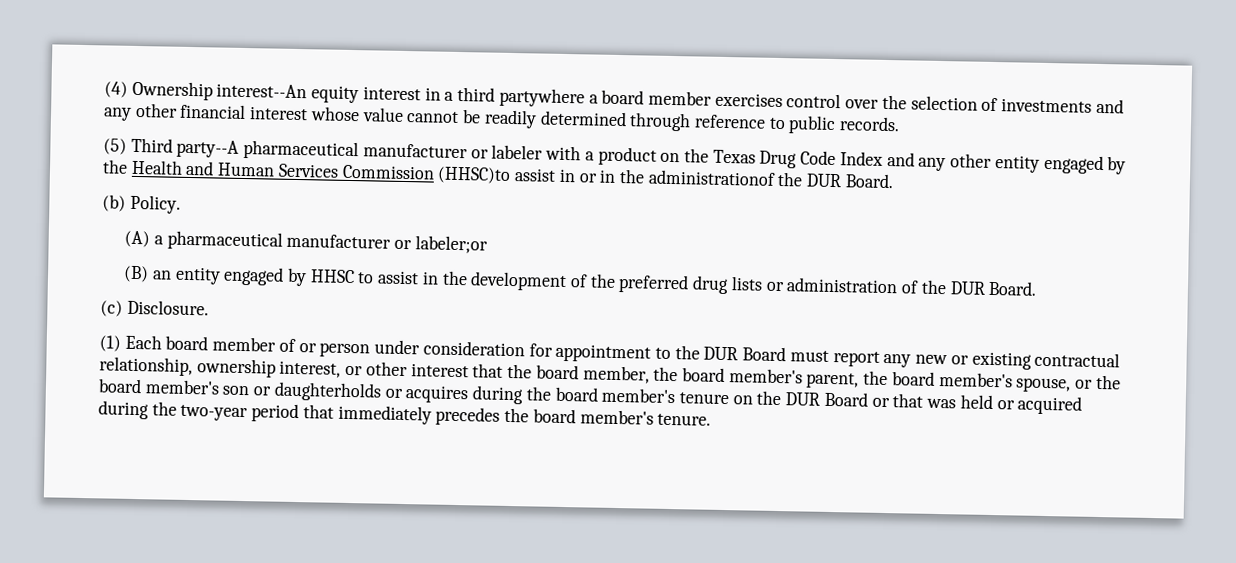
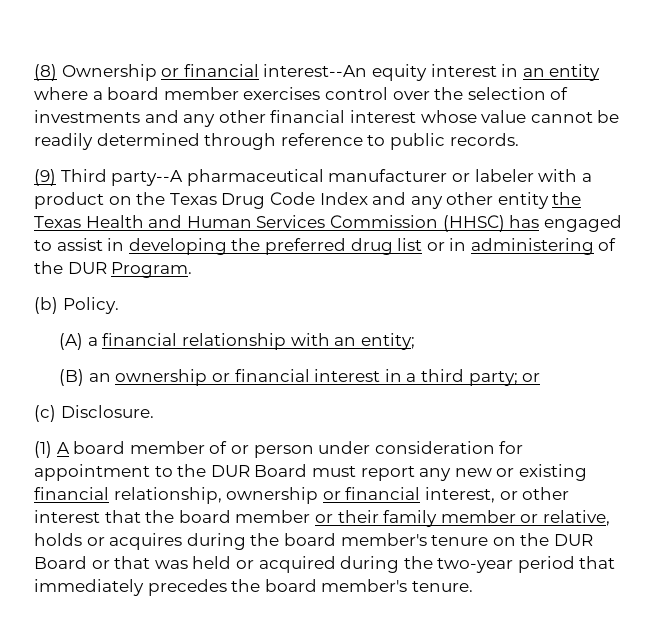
[104,80,213,101] (4) Ownership -> [34,64,259,81] (8) Ownership or financial
[444,86,585,108] a third partywhere -> [522,64,601,81] [34,87,88,100] an entity where
[103,138,127,155] (5) -> [34,169,56,186] (9)
[1043,154,1127,175] [102,159,128,174] engaged by the -> [552,192,582,205] [34,216,81,228] the Texas
[437,166,894,189] (HHSC)to assist in or in the administrationof the DUR Board. -> [442,215,622,232] [34,238,617,255] [34,261,193,278] (HHSC) has engaged to assist in developing the preferred drug list or in administering of the DUR Program.
[166,230,488,254] [123,265,1038,296] pharmaceutical manufacturer or labeler;or // (B) an entity engaged by HHSC to assist in the development of the preferred drug lists or administration of the DUR Board. -> [102,333,415,350] [59,369,541,386] financial relationship with an entity; // (B) an ownership or financial interest in a third party; or
[124,334,162,350] Each -> [56,442,70,454] A
[1034,351,1121,368] contractual -> [34,487,109,500] financial
(276, 368) none -> [322,487,421,500] or financial
[582,365,1121,393] [98,378,382,402] member, the board member's parent, the board member's spouse, or the board member's son or daughterholds -> [235,510,610,527] [34,533,82,546] member or their family member or relative, holds

